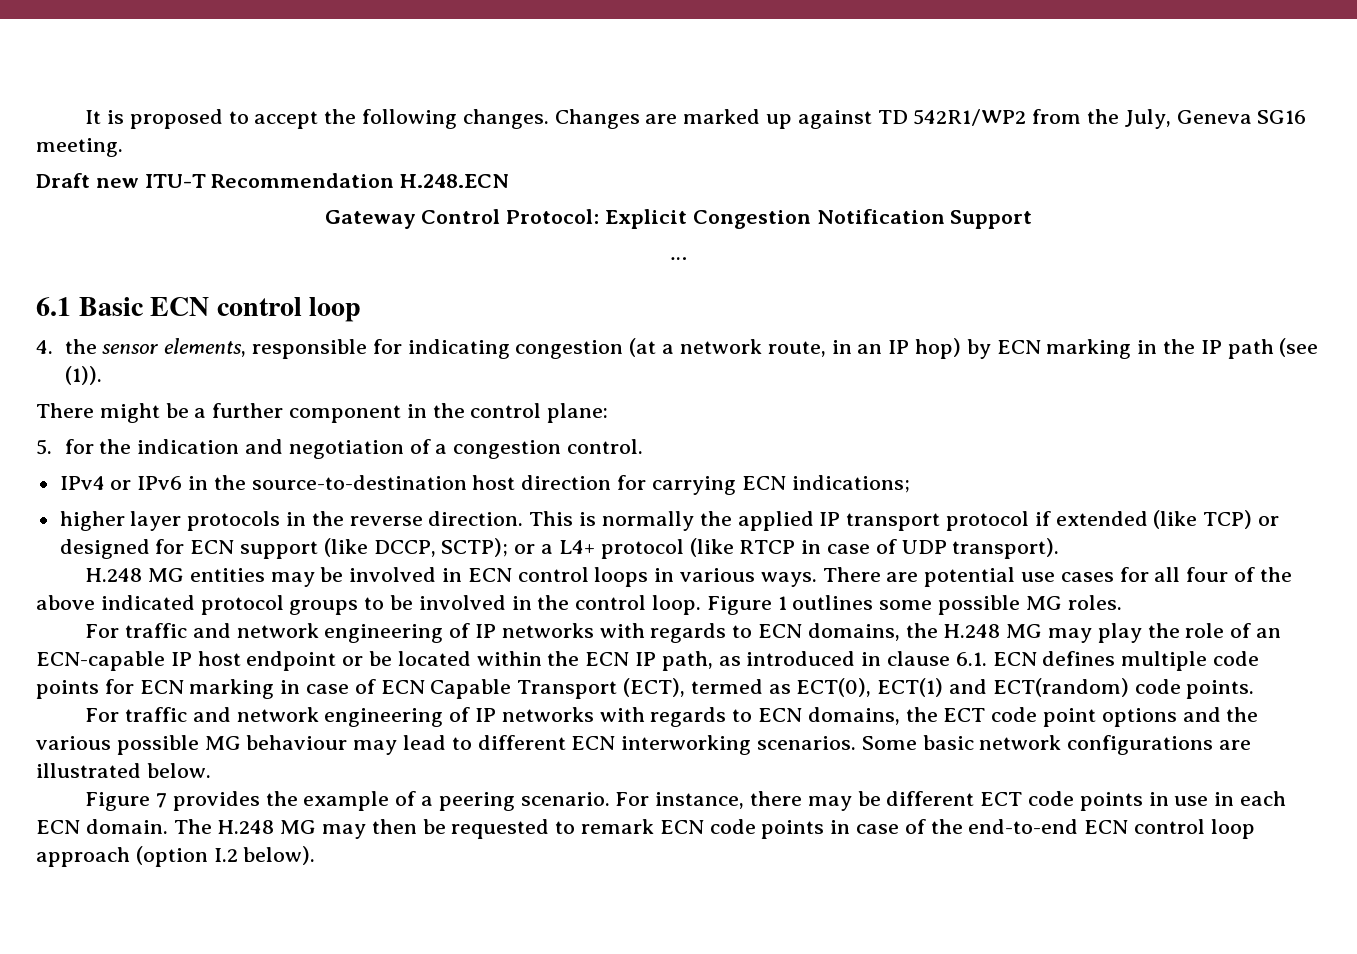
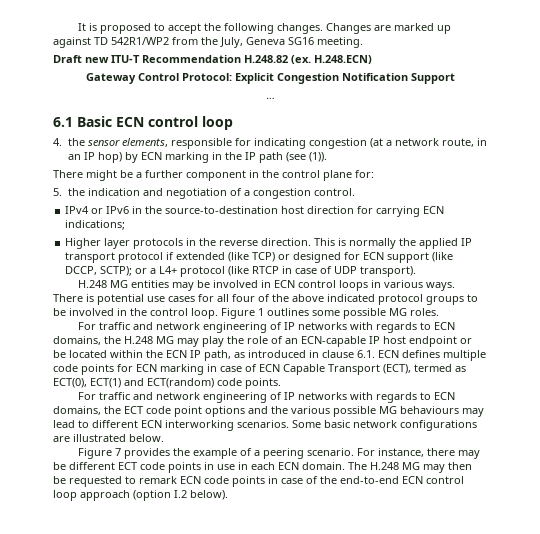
[400,174,510,188] H.248.ECN -> [244,55,372,64] H.248.82 (ex. H.248.ECN)
[547,403,609,423] plane: -> [323,170,374,181] plane for:
[64,439,94,454] for -> (62, 192) none
[59,511,125,531] higher -> [65,238,102,249] Higher
[886,572,919,582] are -> [86,294,94,302] is
[246,735,348,750] behaviour -> [400,406,459,414] behaviours

